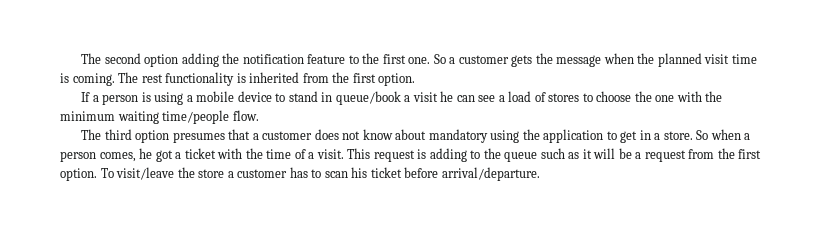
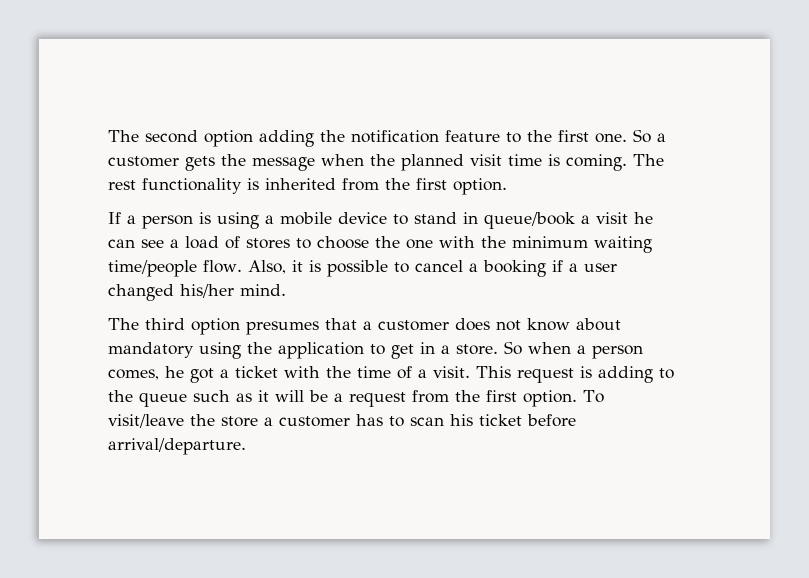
(259, 115) none -> [247,260,617,277] [108,284,286,301] Also, it is possible to cancel a booking if a user changed his/her mind.

